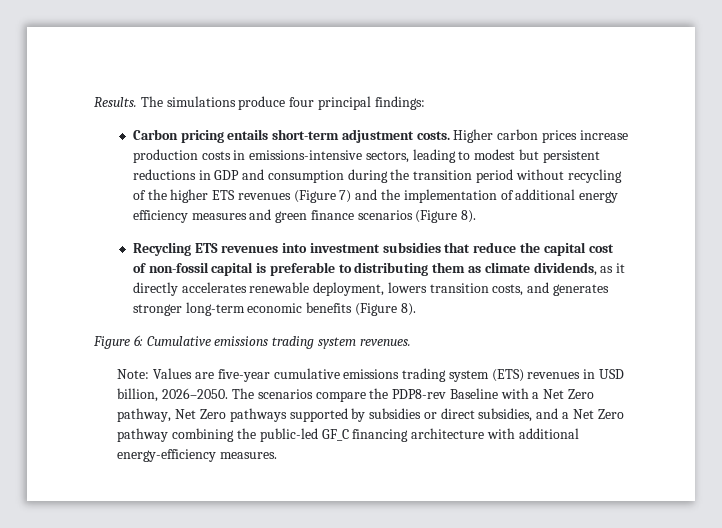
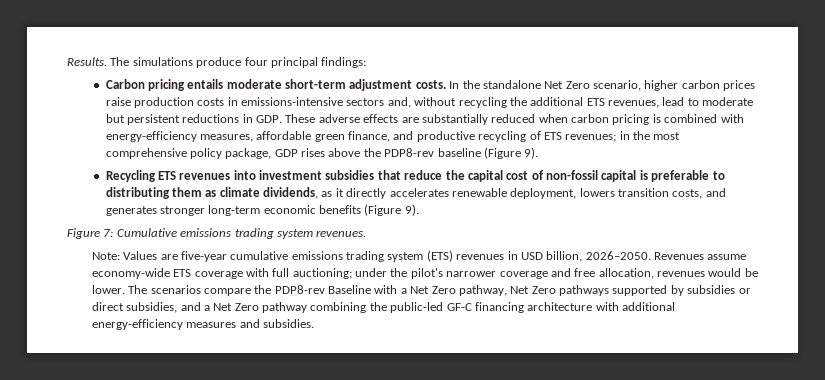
(269, 134) none -> [226,79,282,89] moderate
[453,129,494,143] Higher -> [449,80,679,91] In the standalone Net Zero scenario, higher
[579,130,628,140] increase -> [105,97,131,106] raise
[365,149,600,163] [132,169,622,183] [132,189,619,203] [132,209,477,223] sectors, leading to modest but persistent reductions in GDP and consumption during the transition period without recycling of the higher ETS revenues (Figure 7) and the implementation of additional energy efficiency measures and green finance scenarios (Figure 8). -> [346,97,754,108] [105,114,744,125] [105,131,681,142] [105,147,539,159] sectors and, without recycling the additional ETS revenues, lead to moderate but persistent reductions in GDP. These adverse effects are substantially reduced when carbon pricing is combined with energy-efficiency measures, affordable green finance, and productive recycling of ETS revenues; in the most comprehensive policy package, GDP rises above the PDP8-rev baseline (Figure 9).
[400,303,416,316] 8). -> [404,204,419,216] 9).
[133,335,143,346] 6: -> [103,229,114,237] 7:
(229, 393) none -> [654,252,747,260] [91,268,758,279] [91,285,125,294] Revenues assume economy-wide ETS coverage with full auctioning; under the pilot's narrower coverage and free allocation, revenues would be lower.
[321,429,349,441] GF_C -> [446,303,472,311] GF-C
[220,452,278,459] measures. -> [186,319,314,328] measures and subsidies.

